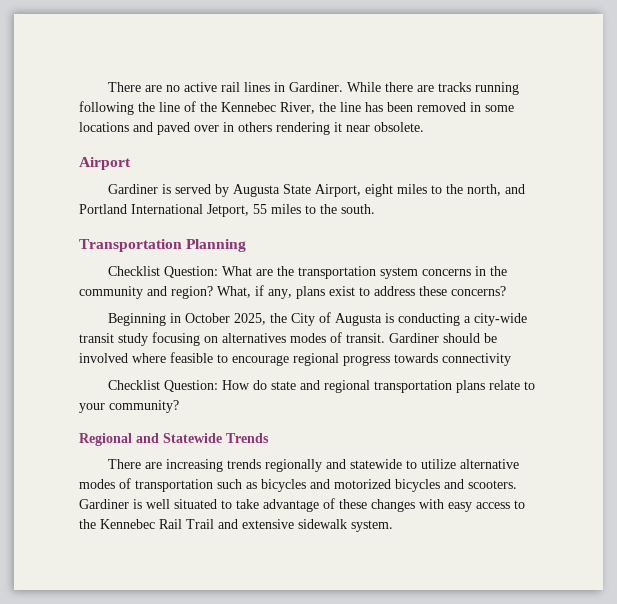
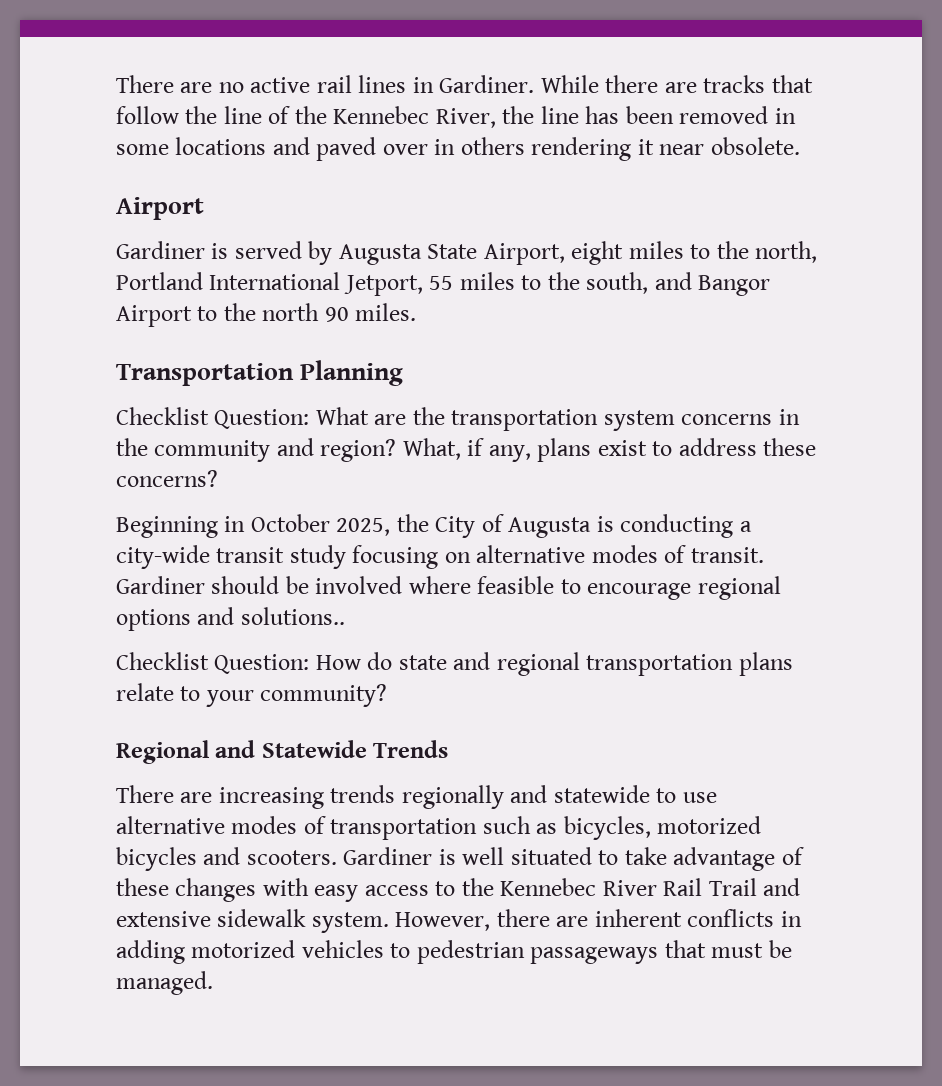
[475,82,520,95] [79,101,134,115] running following -> [771,75,813,93] [116,106,179,124] that follow
[505,184,526,194] and -> (818, 252) none
[341,204,375,214] south. -> [586,272,771,296] [116,303,417,327] south, and Bangor Airport to the north 90 miles.
[222,333,286,343] alternatives -> [476,545,586,563] alternative
[343,353,511,366] progress towards connectivity -> [116,607,345,631] options and solutions..
[421,459,457,469] utilize -> [682,792,717,803] use
[261,479,330,492] bicycles and -> [563,816,651,840] bicycles,
(155, 524) none -> [602,880,657,896] River
(393, 526) none -> [395,909,802,931] [116,940,792,964] [116,971,213,995] However, there are inherent conflicts in adding motorized vehicles to pedestrian passageways that must be managed.

